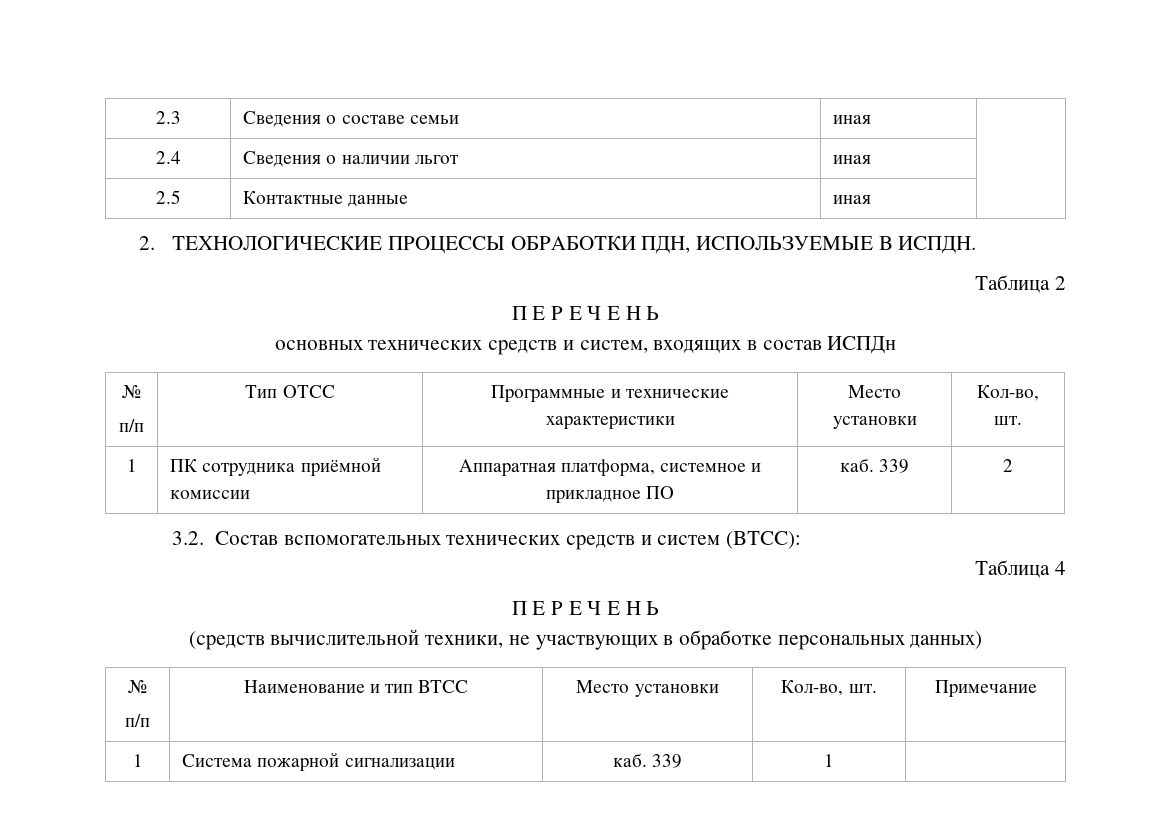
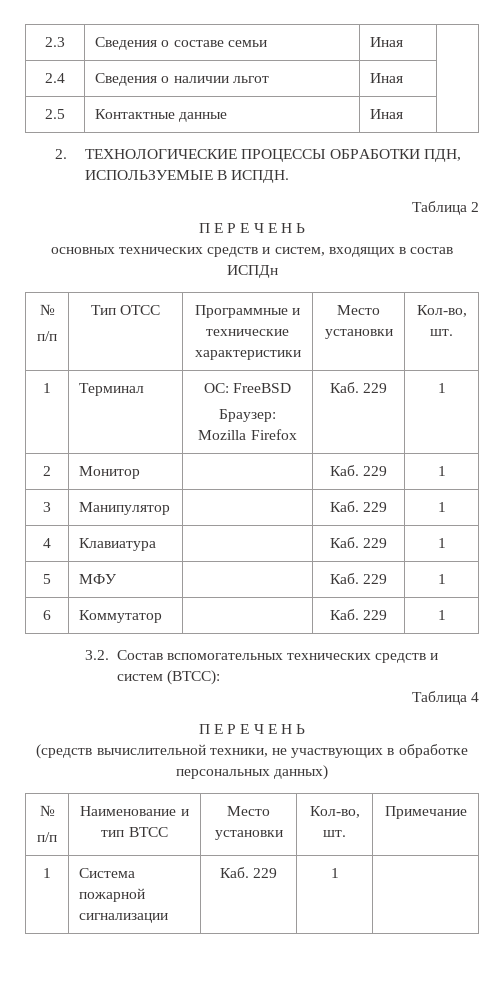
[833,115,872,124] иная -> [370,37,404,47] Иная
[833,155,872,164] иная -> [370,73,404,83] Иная
[833,195,872,204] иная -> [370,109,404,119] Иная
[170,458,381,476] [170,490,251,499] [458,459,762,476] [545,486,675,503] [839,458,910,473] [1003,459,1013,472] ПК сотрудника приёмной комиссии | Аппаратная платформа, системное и прикладное ПО | каб. 339 | 2 -> [79,383,145,396] [203,383,292,393] [219,409,276,422] [198,429,297,440] [329,382,388,393] [437,383,446,393] [43,466,51,476] [79,466,141,479] [329,465,388,476] [437,466,446,476] [43,502,51,512] [79,502,171,515] [329,501,388,512] [437,502,446,512] [43,538,51,548] [79,538,157,551] [329,537,388,548] [437,538,446,548] [43,574,51,584] [79,574,117,584] [329,573,388,584] [437,574,446,584] [43,610,51,620] [79,610,163,623] [329,609,388,620] [437,610,446,620] Терминал | ОС: FreeBSD // Браузер: Mozilla Firefox | Каб. 229 | 1 // 2 | Монитор | | Каб. 229 | 1 // 3 | Манипулятор | | Каб. 229 | 1 // 4 | Клавиатура | | Каб. 229 | 1 // 5 | МФУ | | Каб. 229 | 1 // 6 | Коммутатор | | Каб. 229 | 1
[612,753,683,768] каб. 339 -> [219,867,278,878] Каб. 229

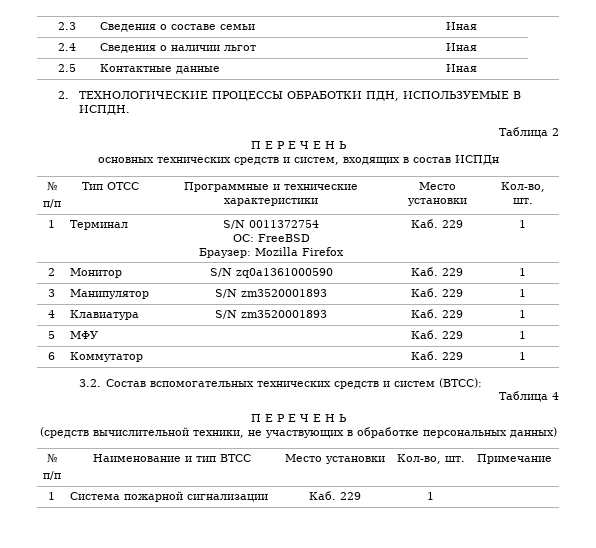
(145, 389) none -> [223,220,319,229] S/N 0011372754 //
(141, 472) none -> [209,268,333,278] S/N zq0a1361000590
(171, 508) none -> [215,289,327,298] S/N zm3520001893
(157, 544) none -> [215,310,327,319] S/N zm3520001893

